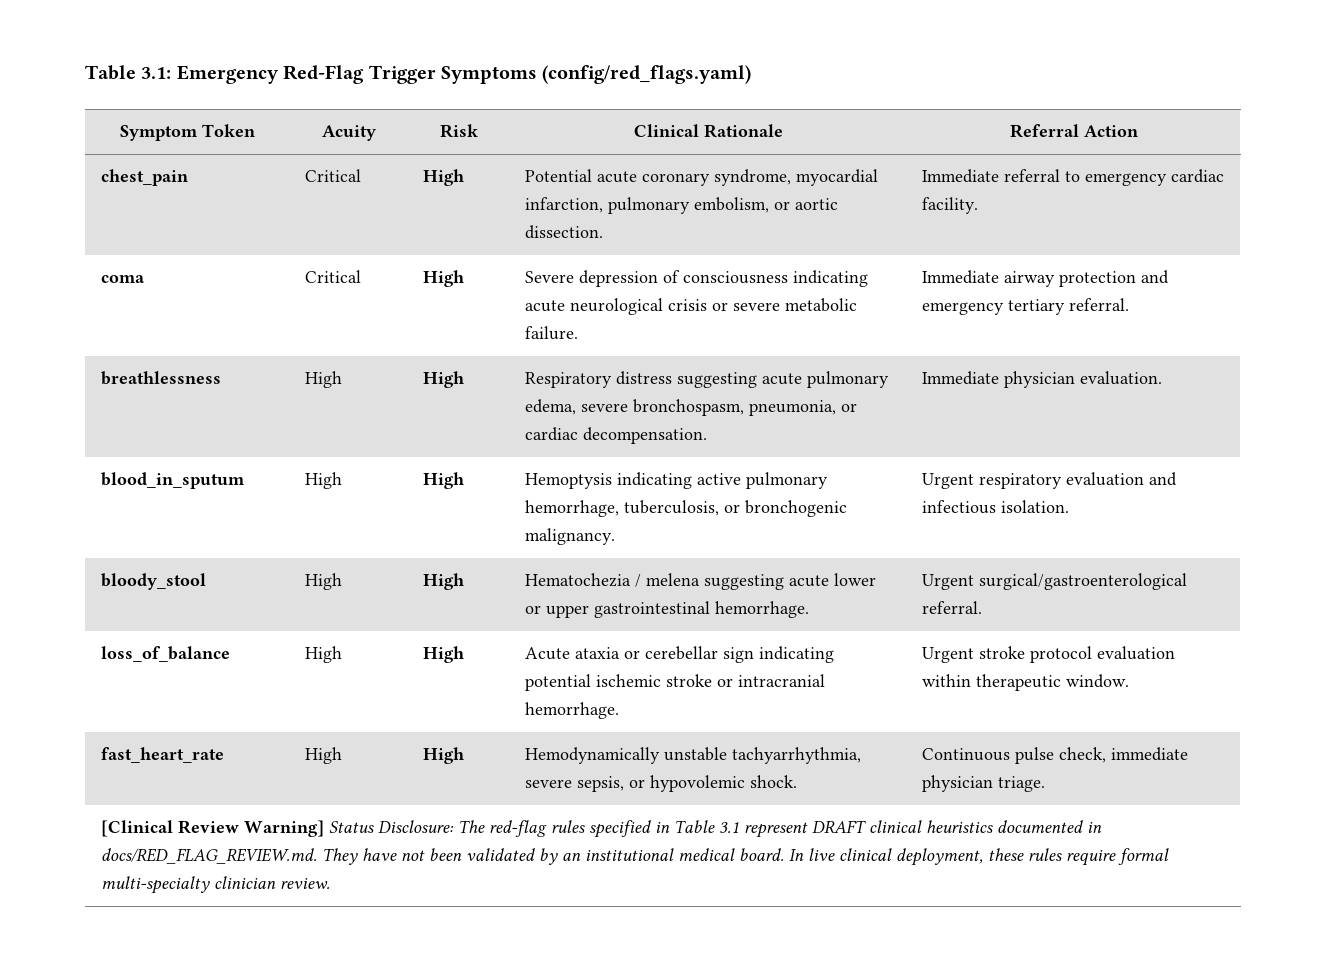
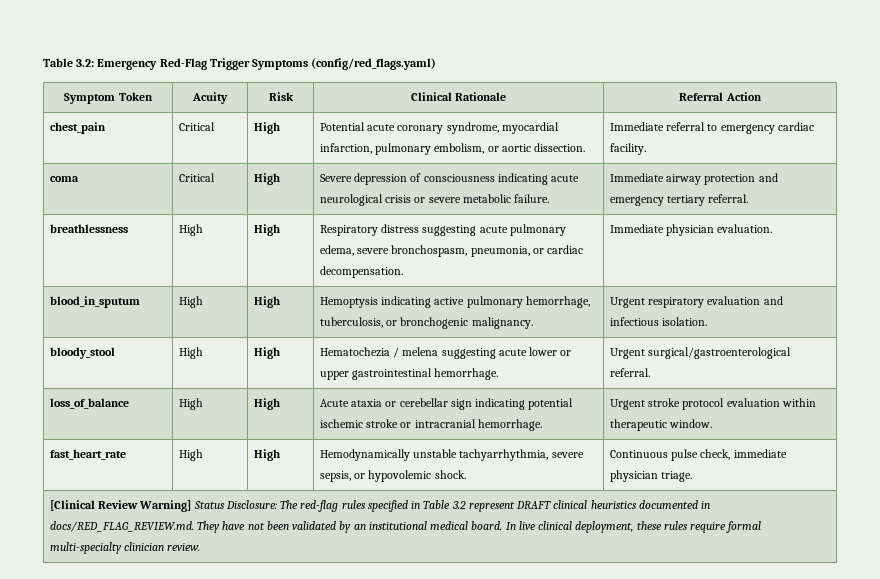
[85,65,172,80] Table 3.1: -> [43,58,95,67] Table 3.2:
[718,822,739,833] 3.1 -> [451,501,466,509] 3.2

